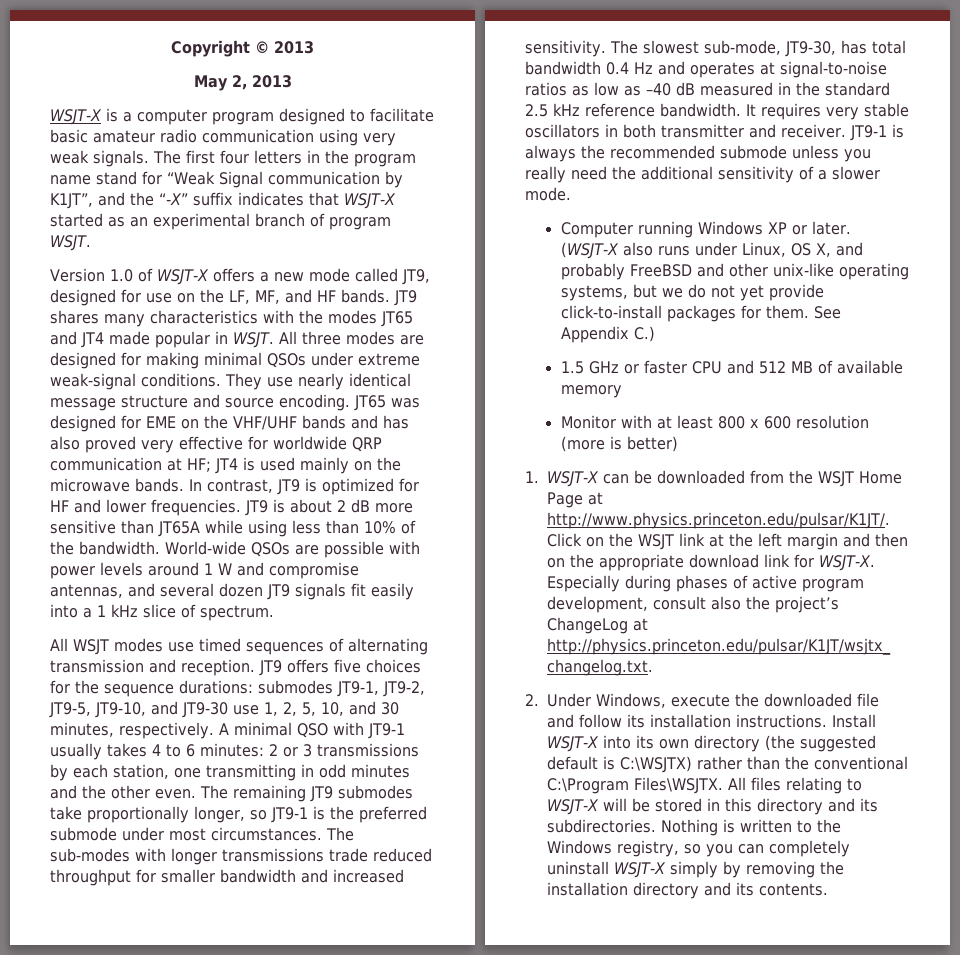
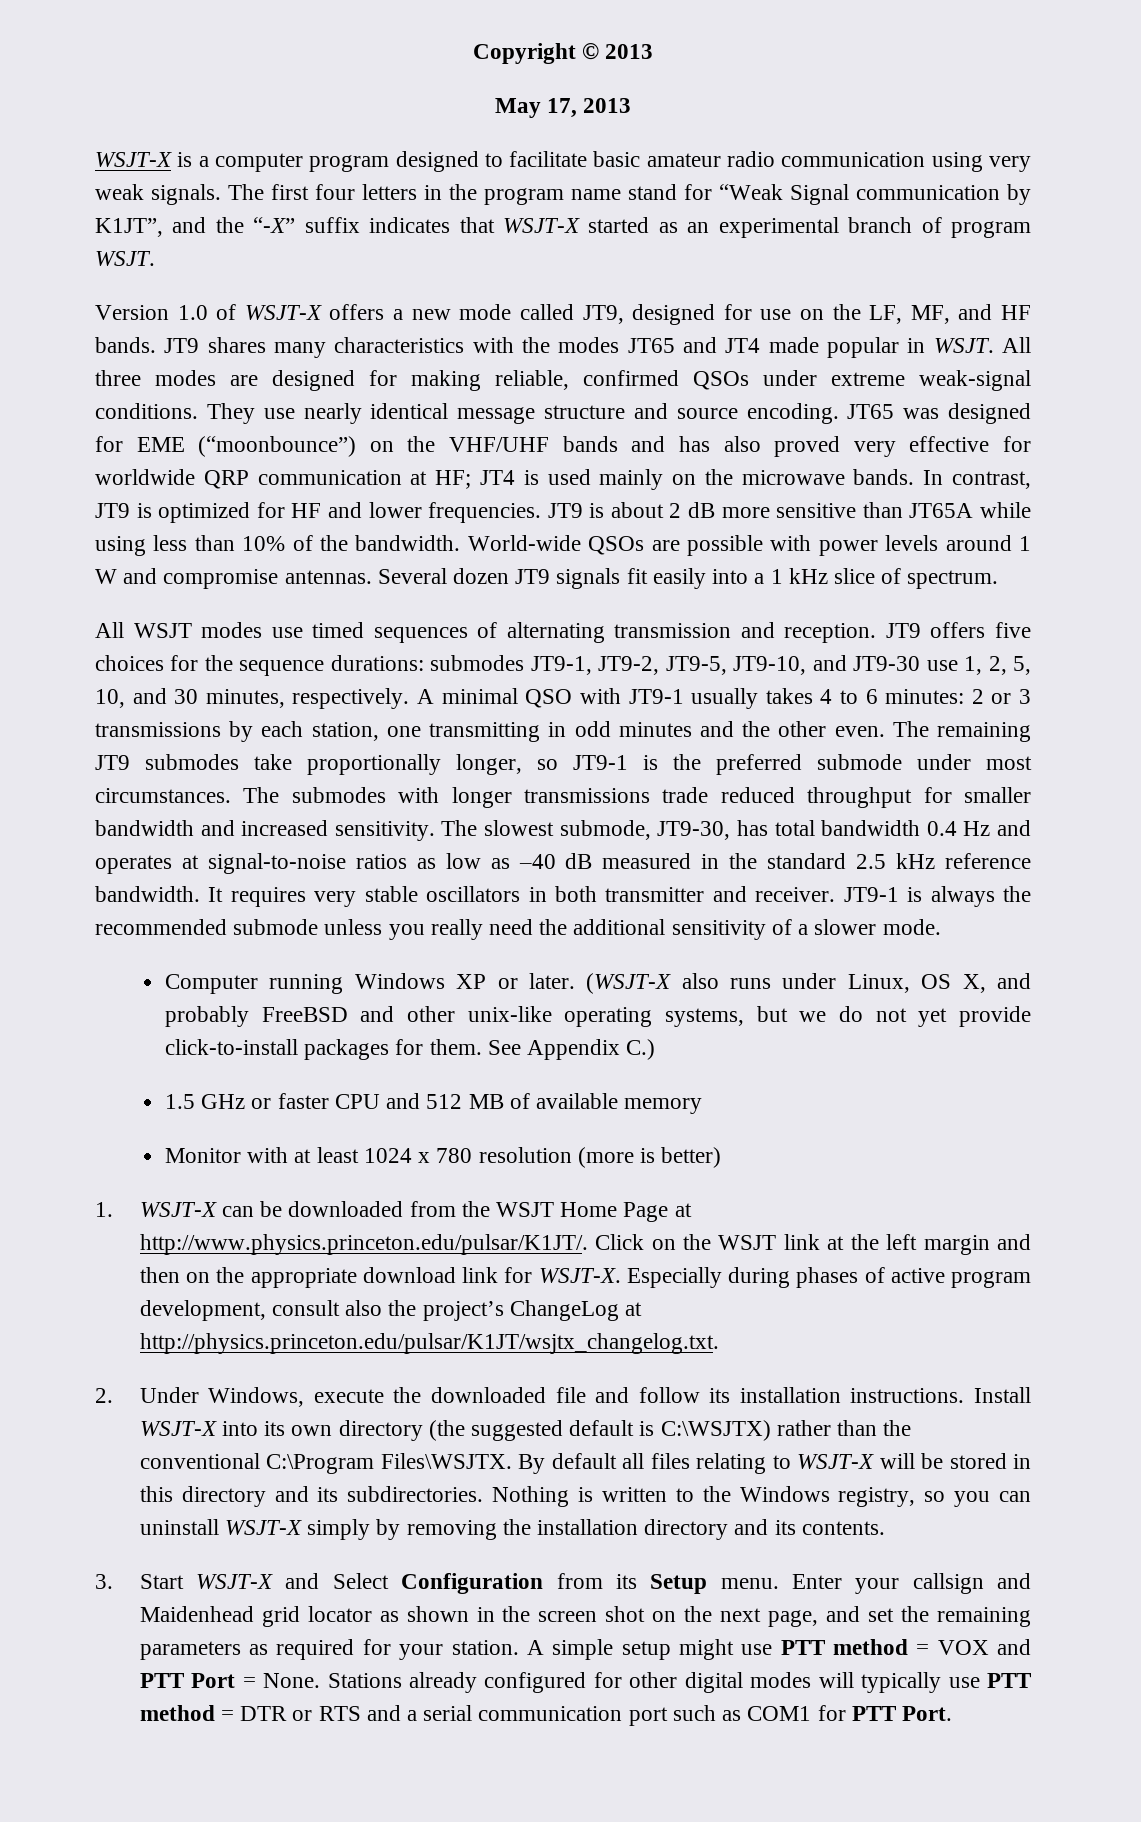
[231,75,247,90] 2, -> [547,98,577,118] 17,
[204,352,262,366] minimal -> [495,370,679,390] reliable, confirmed
(176, 422) none -> [198,436,357,457] (“moonbounce”)
[50,583,214,598] antennas, and several -> [284,568,447,584] antennas. Several
[50,848,130,862] sub-modes -> [291,787,386,803] submodes
[703,40,781,55] sub-mode, -> [559,820,651,840] submode,
[717,416,791,429] 800 x 600 -> [363,1148,473,1163] 1024 x 780
[727,777,746,790] All -> [518,1453,645,1474] By default all
[769,840,850,857] completely -> (1031, 1496) none
(828, 889) none -> [95,1573,1032,1594] [139,1606,1031,1627] [139,1639,1031,1660] [139,1672,1031,1693] [139,1705,952,1726] // 3. Start WSJT-X and Select Configuration from its Setup menu. Enter your callsign and Maidenhead grid locator as shown in the screen shot on the next page, and set the remaining parameters as required for your station. A simple setup might use PTT method = VOX and PTT Port = None. Stations already configured for other digital modes will typically use PTT method = DTR or RTS and a serial communication port such as COM1 for PTT Port.

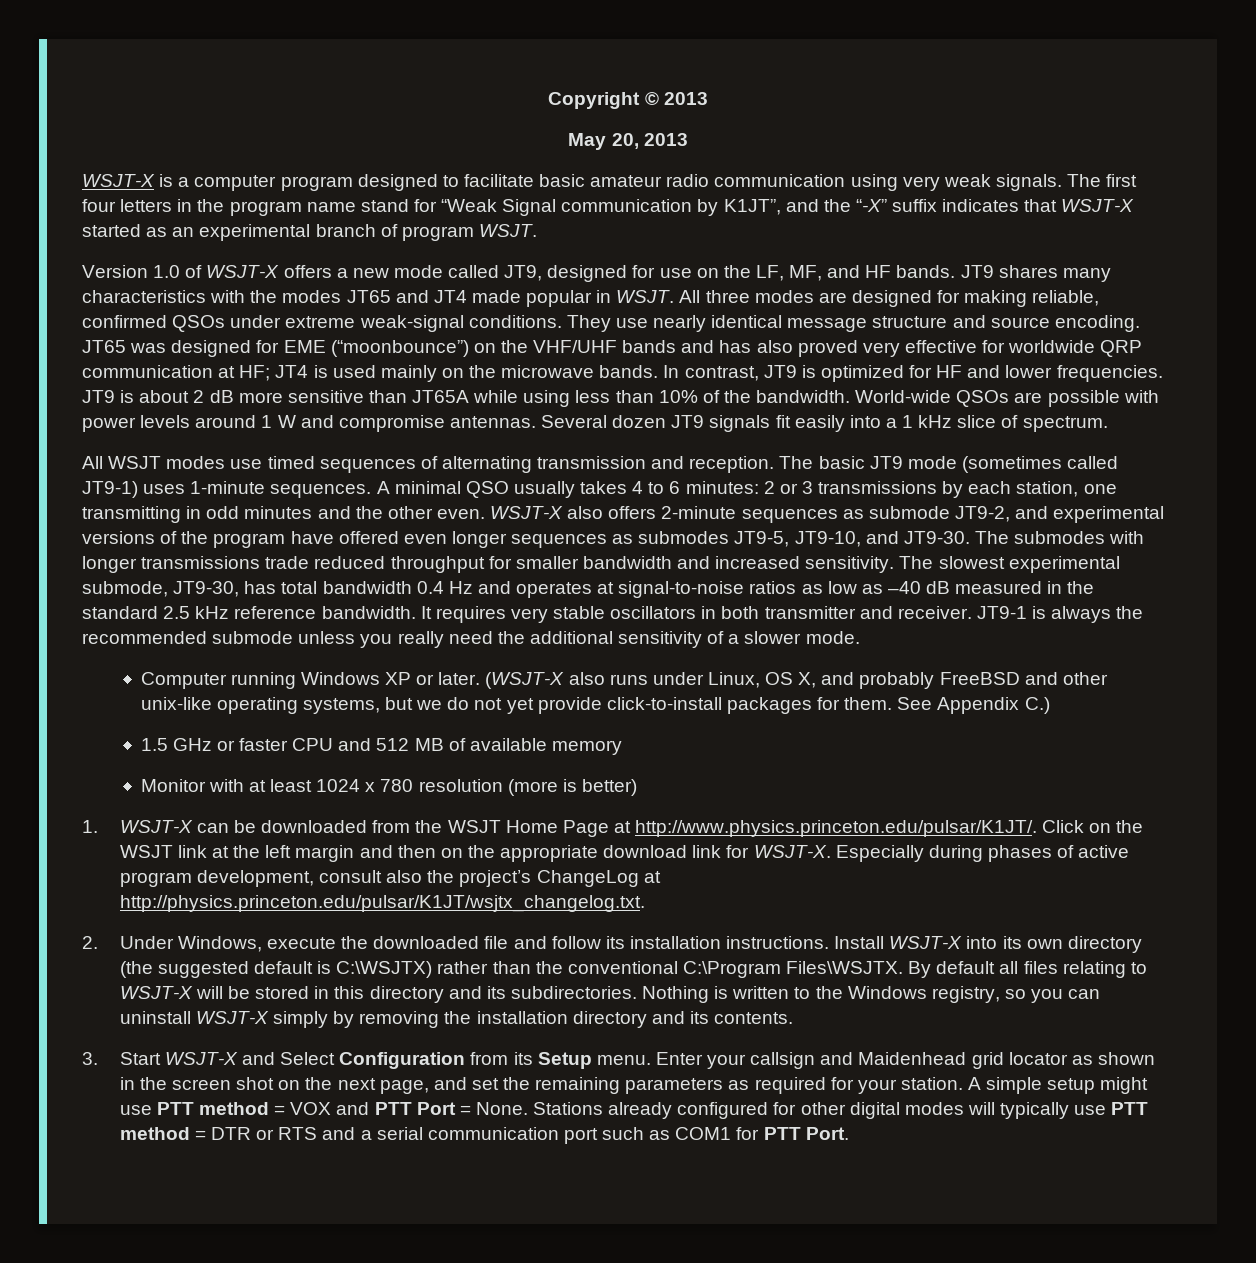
[547,98,577,118] 17, -> [611,133,639,149] 20,
[885,622,1031,638] [95,655,1032,676] [95,688,410,709] JT9 offers five choices for the sequence durations: submodes JT9-1, JT9-2, JT9-5, JT9-10, and JT9-30 use 1, 2, 5, 10, and 30 minutes, respectively. -> [779,456,1119,473] [82,481,372,498] The basic JT9 mode (sometimes called JT9-1) uses 1-minute sequences.
[579,688,684,704] with JT9-1 -> (509, 489) none
[892,721,1031,742] [95,754,1032,775] [95,788,231,803] The remaining JT9 submodes take proportionally longer, so JT9-1 is the preferred submode under most circumstances. -> [490,506,1165,523] [82,531,970,548] WSJT-X also offers 2-minute sequences as submode JT9-2, and experimental versions of the program have offered even longer sequences as submodes JT9-5, JT9-10, and JT9-30.
(555, 828) none -> [1008,556,1120,573] experimental

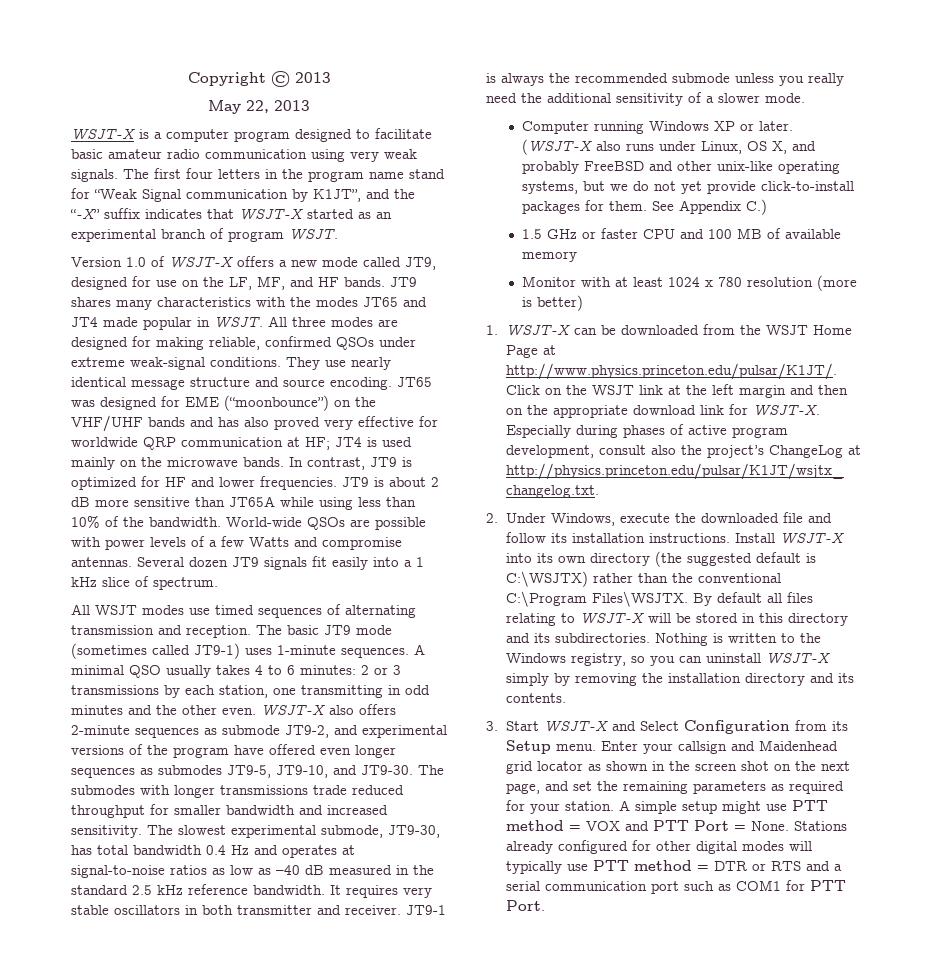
[611,133,639,149] 20, -> [246,100,269,113] 22,
[195,415,296,428] around 1 W -> [191,536,289,547] of a few Watts
[376,738,410,751] 512 -> [707,229,732,239] 100

